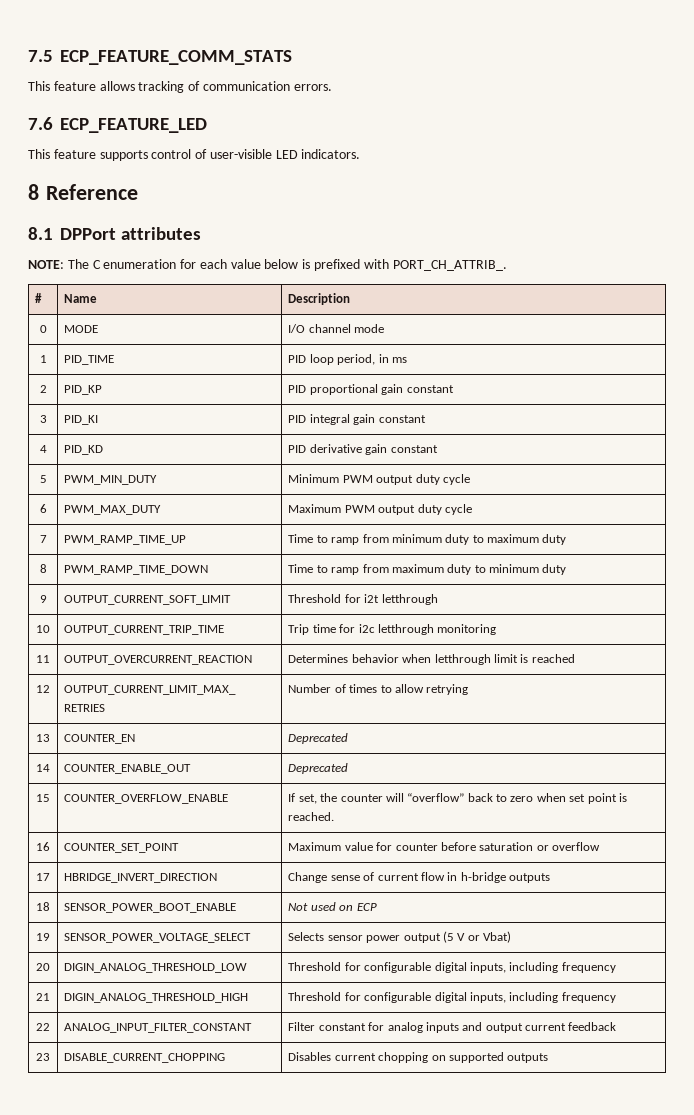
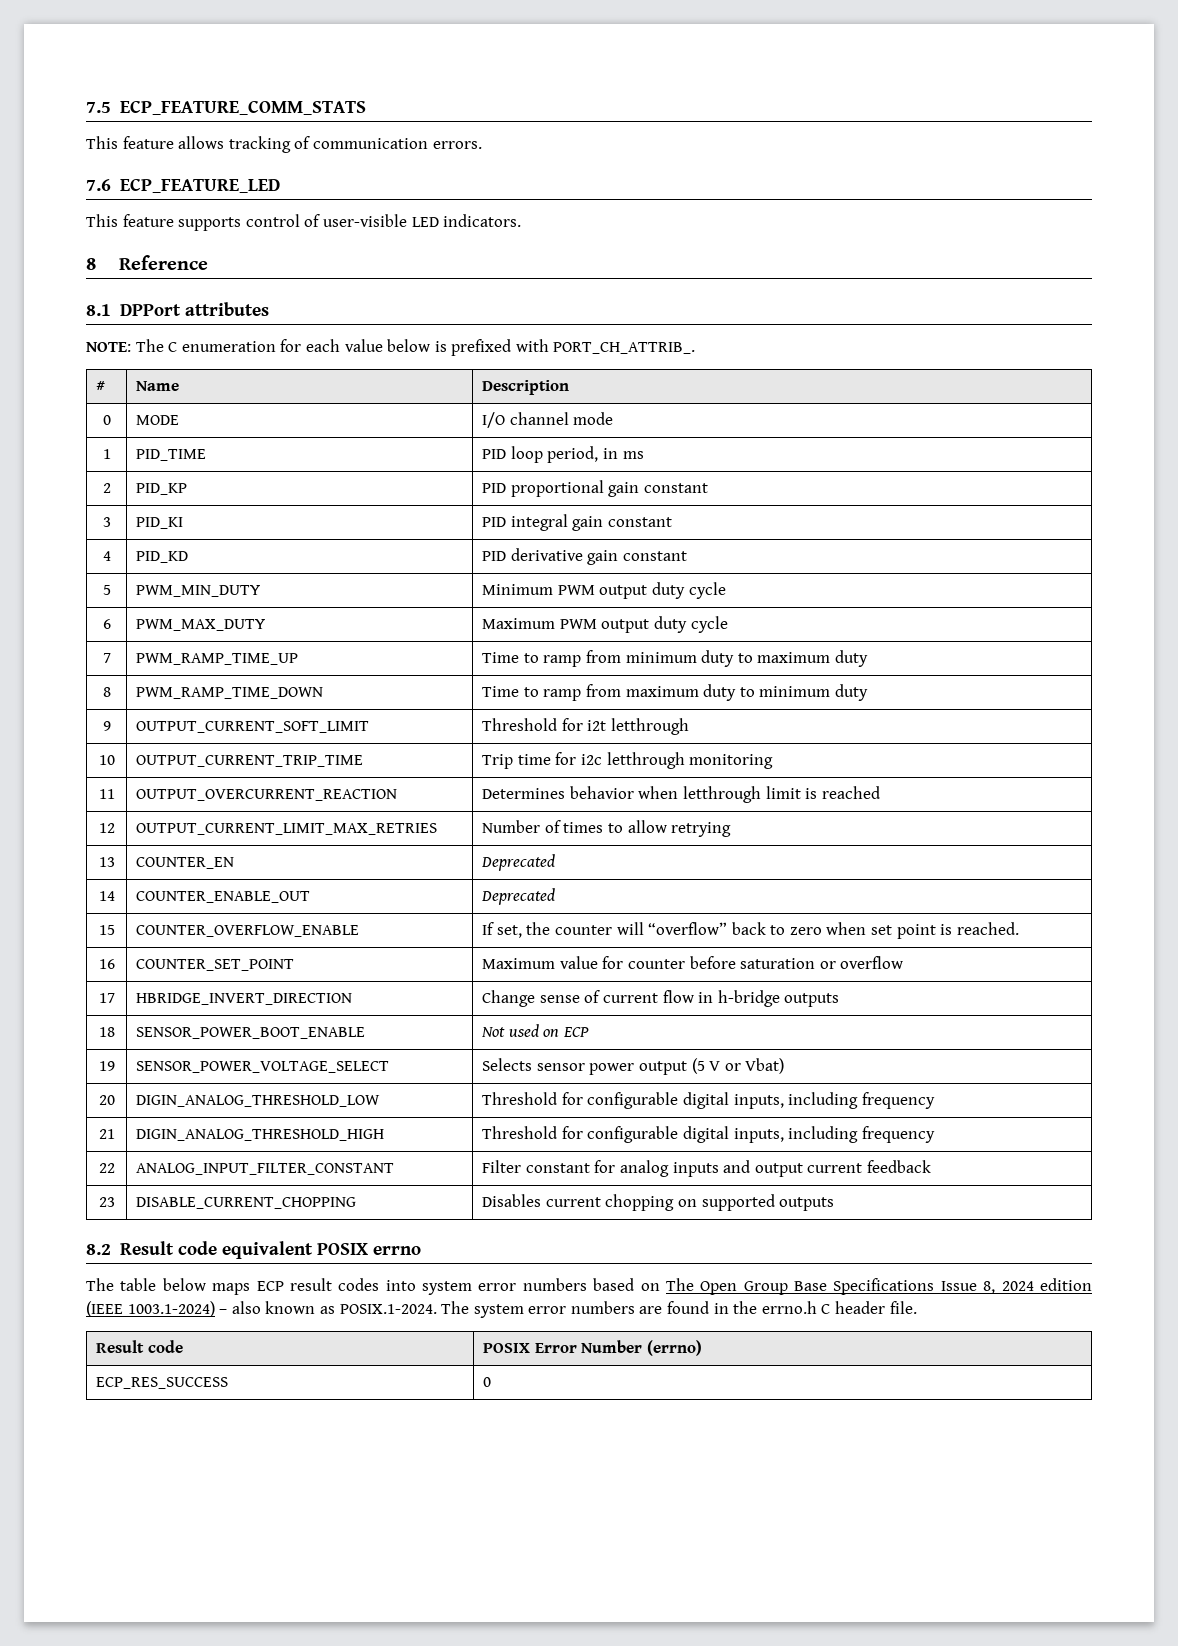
(549, 1058) none -> [86,1241,421,1259] [86,1278,1092,1295] [86,1301,917,1318] [96,1340,183,1353] [483,1340,702,1356] [96,1377,229,1389] [483,1377,492,1387] // 8.2 Result code equivalent POSIX errno // The table below maps ECP result codes into system error numbers based on The Open Group Base Specifications Issue 8, 2024 edition (IEEE 1003.1-2024) – also known as POSIX.1-2024. The system error numbers are found in the errno.h C header file. // Result code | POSIX Error Number (errno) // ECP_RES_SUCCESS | 0

